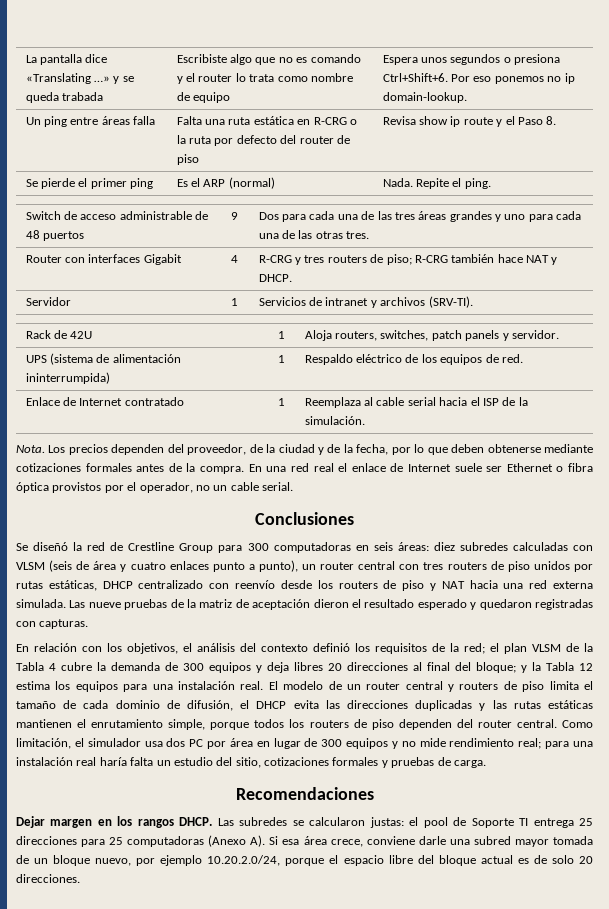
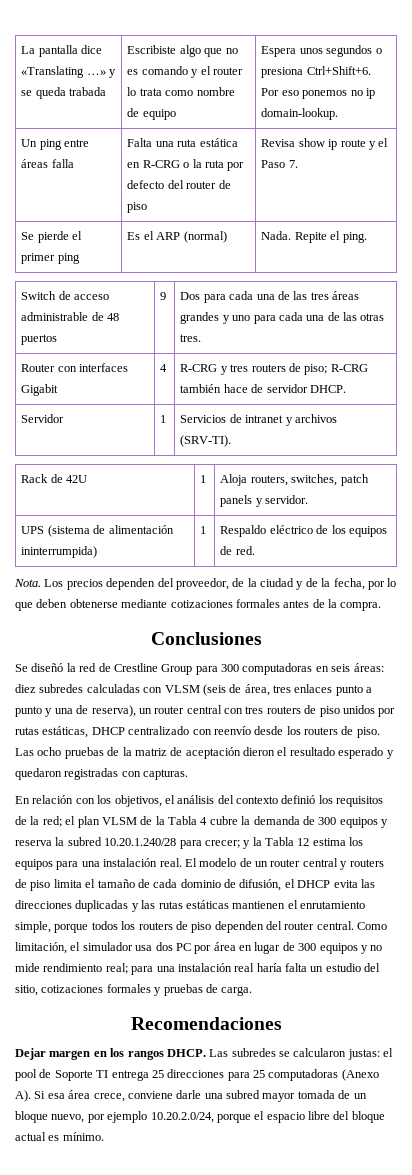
[546,116,557,125] 8. -> [288,160,298,168] 7.
[526,255,558,265] NAT y -> [251,384,308,393] de servidor
[25,397,184,406] [277,398,285,406] [304,397,528,408] [304,416,365,425] // Enlace de Internet contratado | 1 | Reemplaza al cable serial hacia el ISP de la simulación. -> (255, 550) none
[248,463,593,472] [16,482,293,493] En una red real el enlace de Internet suele ser Ethernet o fibra óptica provistos por el operador, no un cable serial. -> (382, 606) none
[93,560,298,572] área y cuatro enlaces punto a punto), -> [244,684,373,696] [15,705,136,717] área, tres enlaces punto a punto y una de reserva),
[402,580,593,591] [16,599,121,608] piso y NAT hacia una red externa simulada. Las nueve -> [356,727,380,738] [15,747,62,756] piso. Las ocho
[267,662,516,673] deja libres 20 direcciones al final del bloque; -> [15,837,240,849] reserva la subred 10.20.1.240/28 para crecer;
[533,855,593,864] [16,874,80,883] de solo 20 direcciones. -> [62,1132,104,1141] mínimo.

